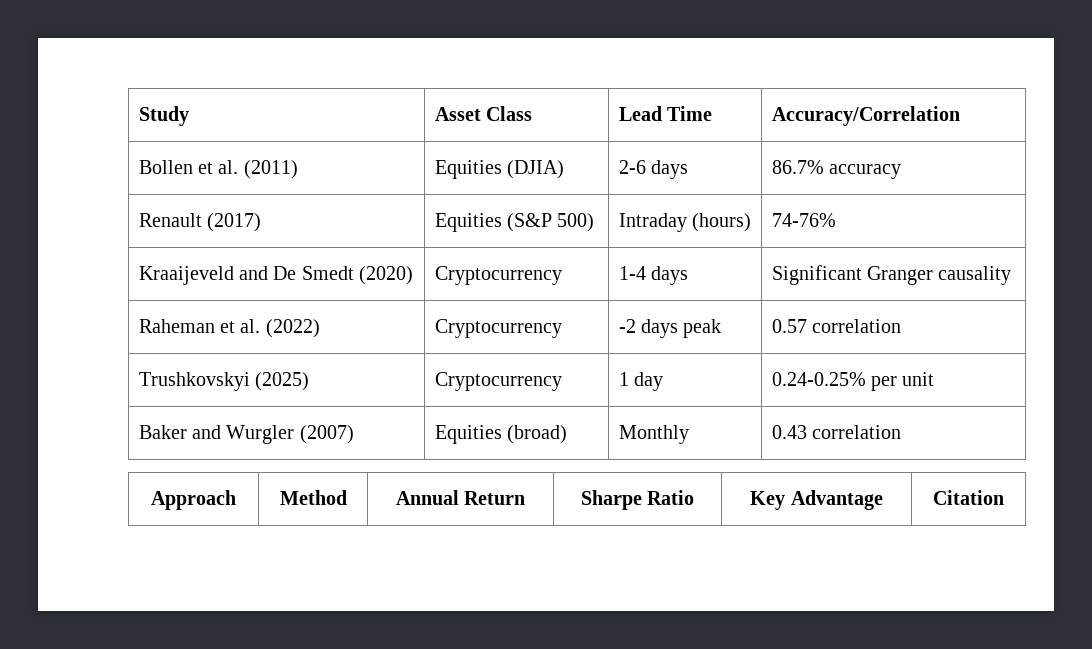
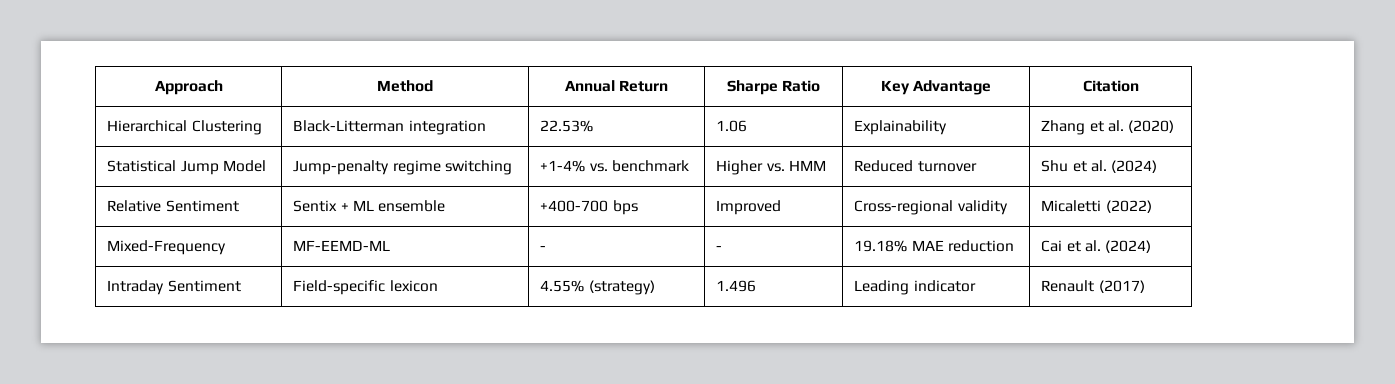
[138,106,189,126] [434,106,533,121] [618,106,713,121] [771,106,960,126] [138,160,298,179] [434,160,565,179] [618,160,689,179] [771,160,902,179] [138,213,262,232] [434,213,595,232] [618,213,752,232] [771,213,836,227] [138,266,414,285] [434,266,562,285] [618,266,689,285] [771,265,1012,285] [138,319,320,338] [434,319,562,338] [618,319,722,338] [771,319,902,333] [138,372,310,391] [434,372,562,391] [618,372,664,391] [771,372,935,391] [138,425,354,444] [434,425,568,444] [618,425,689,444] [771,425,902,439] Study | Asset Class | Lead Time | Accuracy/Correlation // Bollen et al. (2011) | Equities (DJIA) | 2-6 days | 86.7% accuracy // Renault (2017) | Equities (S&P 500) | Intraday (hours) | 74-76% // Kraaijeveld and De Smedt (2020) | Cryptocurrency | 1-4 days | Significant Granger causality // Raheman et al. (2022) | Cryptocurrency | -2 days peak | 0.57 correlation // Trushkovskyi (2025) | Cryptocurrency | 1 day | 0.24-0.25% per unit // Baker and Wurgler (2007) | Equities (broad) | Monthly | 0.43 correlation // -> (154, 87) none
(1004, 497) none -> [107,120,262,135] [293,120,486,135] [540,120,594,132] [716,120,748,132] [854,120,948,135] [1041,120,1174,135] [107,160,266,175] [293,160,512,175] [540,160,689,172] [716,160,826,175] [854,160,977,172] [1041,160,1157,173] [107,200,239,212] [293,200,445,212] [540,200,638,215] [716,200,782,215] [854,200,1008,215] [1041,200,1152,213] [107,240,227,255] [293,240,391,251] [540,246,547,251] [716,246,723,251] [854,240,1014,252] [1041,240,1151,253] [107,280,241,295] [293,280,438,295] [540,280,655,295] [716,280,757,292] [854,280,976,295] [1041,280,1145,293] // Hierarchical Clustering | Black-Litterman integration | 22.53% | 1.06 | Explainability | Zhang et al. (2020) // Statistical Jump Model | Jump-penalty regime switching | +1-4% vs. benchmark | Higher vs. HMM | Reduced turnover | Shu et al. (2024) // Relative Sentiment | Sentix + ML ensemble | +400-700 bps | Improved | Cross-regional validity | Micaletti (2022) // Mixed-Frequency | MF-EEMD-ML | - | - | 19.18% MAE reduction | Cai et al. (2024) // Intraday Sentiment | Field-specific lexicon | 4.55% (strategy) | 1.496 | Leading indicator | Renault (2017)

